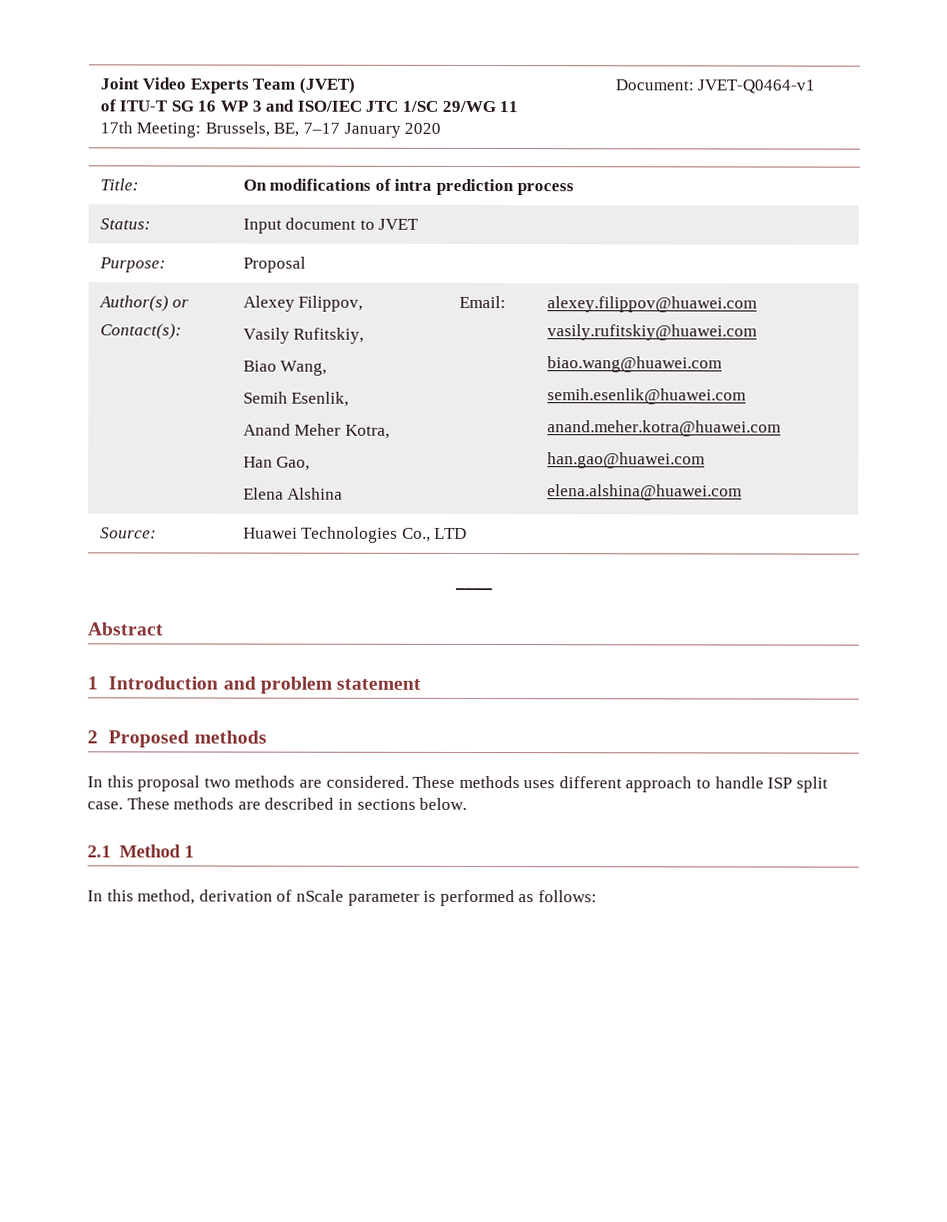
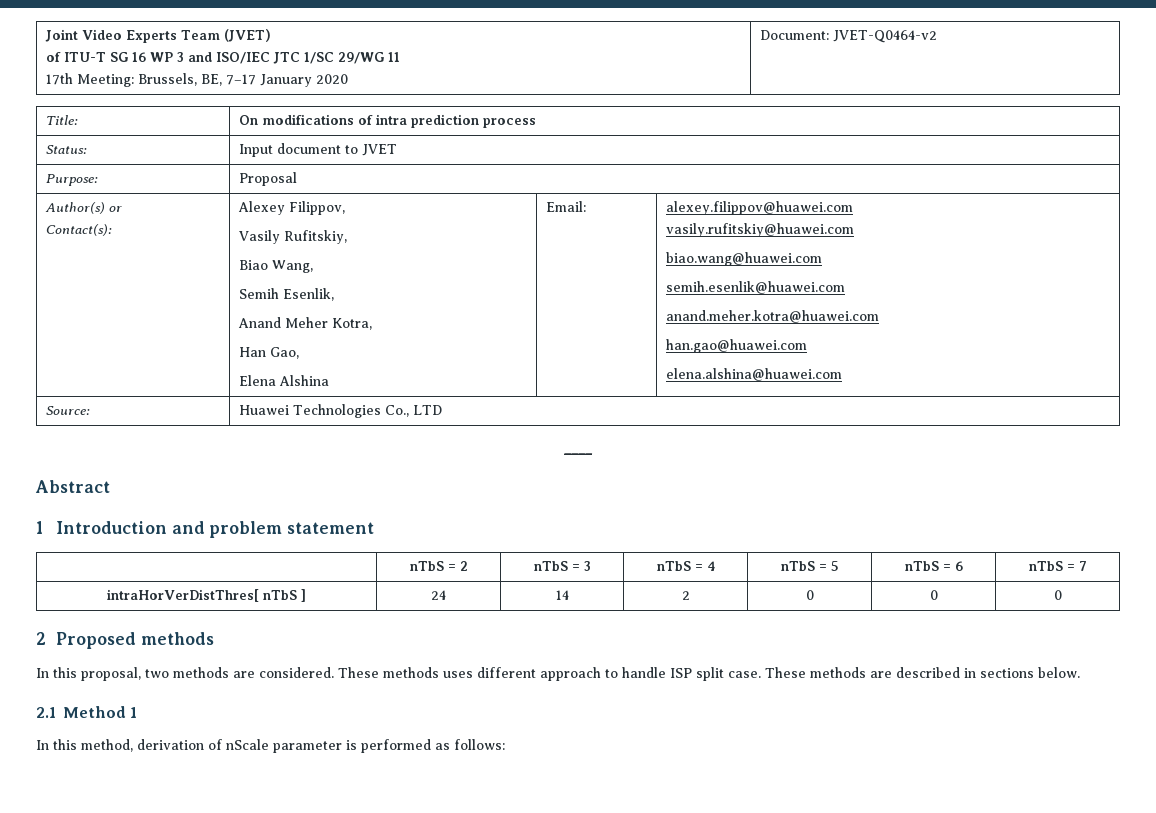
[697,79,816,94] JVET-Q0464-v1 -> [832,30,937,43] JVET-Q0464-v2
(422, 684) none -> [409,561,468,571] [533,561,591,571] [656,561,715,571] [780,561,839,571] [904,561,963,571] [1028,561,1087,571] [107,589,306,602] [431,590,446,600] [555,590,569,600] [681,591,690,600] [805,590,814,600] [929,590,938,600] [1053,590,1062,600] // | nTbS = 2 | nTbS = 3 | nTbS = 4 | nTbS = 5 | nTbS = 6 | nTbS = 7 // intraHorVerDistThres[ nTbS ] | 24 | 14 | 2 | 0 | 0 | 0
[137,775,201,792] proposal -> [81,667,141,681] proposal,

